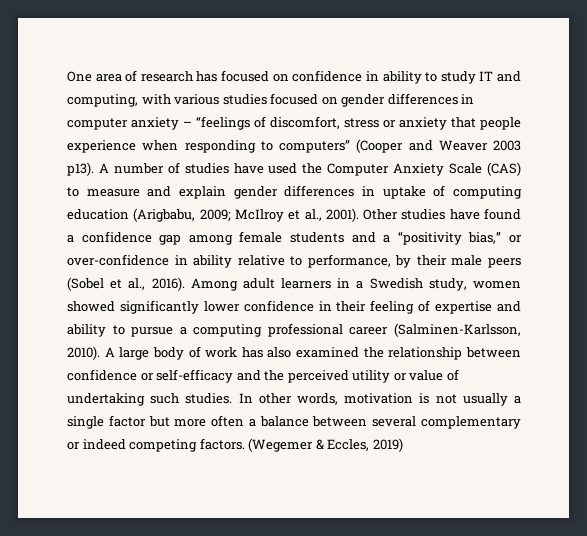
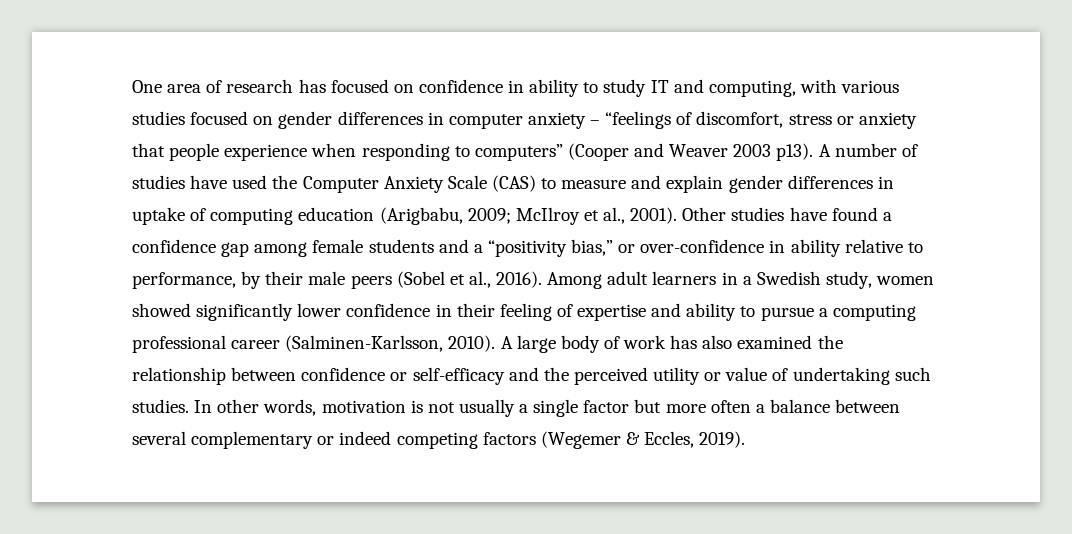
[199,438,245,450] factors. -> [482,432,536,445] factors
[372,438,403,452] 2019) -> [699,431,746,448] 2019).

